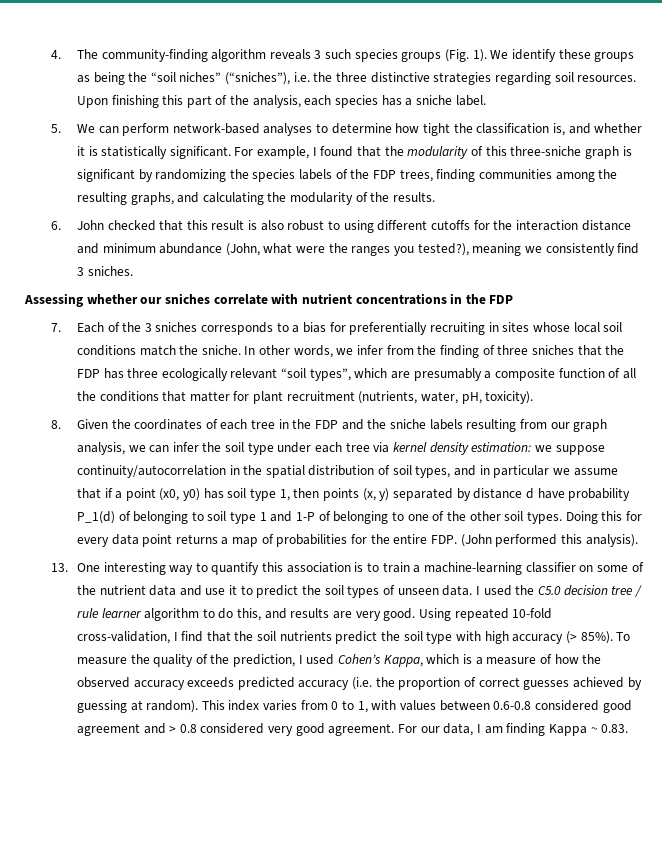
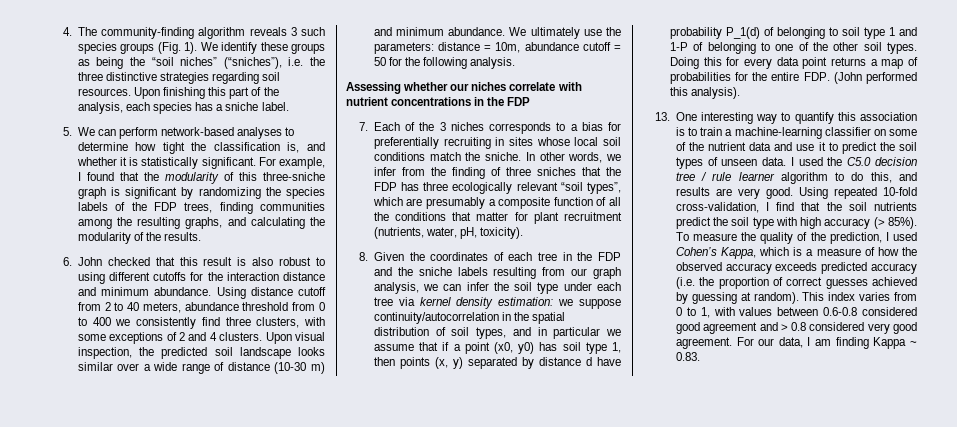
[159,243,640,256] [76,266,133,276] abundance (John, what were the ranges you tested?), meaning we consistently find 3 sniches. -> [154,287,326,299] [77,302,325,313] [77,317,325,329] [77,332,325,344] [77,347,325,359] [77,362,325,374] [373,27,621,39] [373,42,621,54] [373,57,516,69] abundance. Using distance cutoff from 2 to 40 meters, abundance threshold from 0 to 400 we consistently find three clusters, with some exceptions of 2 and 4 clusters. Upon visual inspection, the predicted soil landscape looks similar over a wide range of distance (10-30 m) and minimum abundance. We ultimately use the parameters: distance = 10m, abundance cutoff = 50 for the following analysis.
[164,293,210,304] sniches -> [471,82,507,91] niches
[155,322,198,332] sniches -> [450,122,484,131] niches

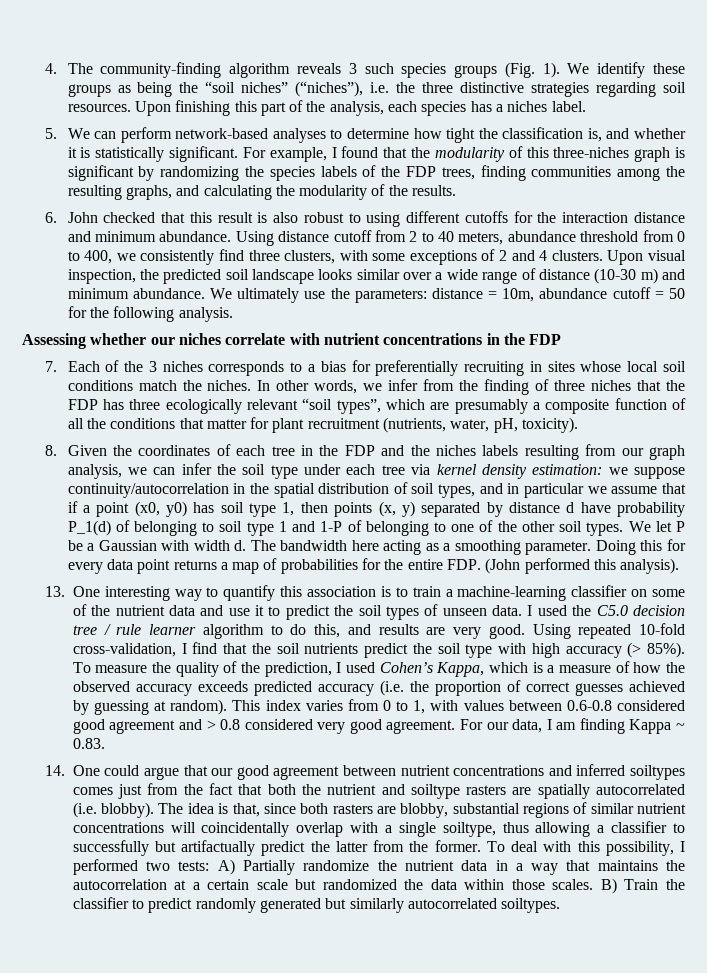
[223,57,282,69] (“sniches”), -> [295,81,364,97] (“niches”),
[225,102,259,111] sniche -> [507,101,548,112] niches
[263,172,325,181] three-sniche -> [553,147,630,158] three-niches
[92,317,111,326] 400 -> [84,250,113,264] 400,
[485,152,522,161] sniche. -> [207,380,252,391] niches.
[536,167,576,176] sniches -> [591,380,632,391] niches
[418,267,452,276] sniche -> [435,445,476,456] niches
(917, 48) none -> [628,521,686,532] [67,540,592,555] We let P be a Gaussian with width d. The bandwidth here acting as a smoothing parameter.
(700, 356) none -> [44,764,685,780] [72,783,685,799] [72,802,686,818] [72,821,685,837] [72,840,686,856] [72,859,685,875] [72,878,685,894] [72,897,561,913] // 14. One could argue that our good agreement between nutrient concentrations and inferred soiltypes comes just from the fact that both the nutrient and soiltype rasters are spatially autocorrelated (i.e. blobby). The idea is that, since both rasters are blobby, substantial regions of similar nutrient concentrations will coincidentally overlap with a single soiltype, thus allowing a classifier to successfully but artifactually predict the latter from the former. To deal with this possibility, I performed two tests: A) Partially randomize the nutrient data in a way that maintains the autocorrelation at a certain scale but randomized the data within those scales. B) Train the classifier to predict randomly generated but similarly autocorrelated soiltypes.

